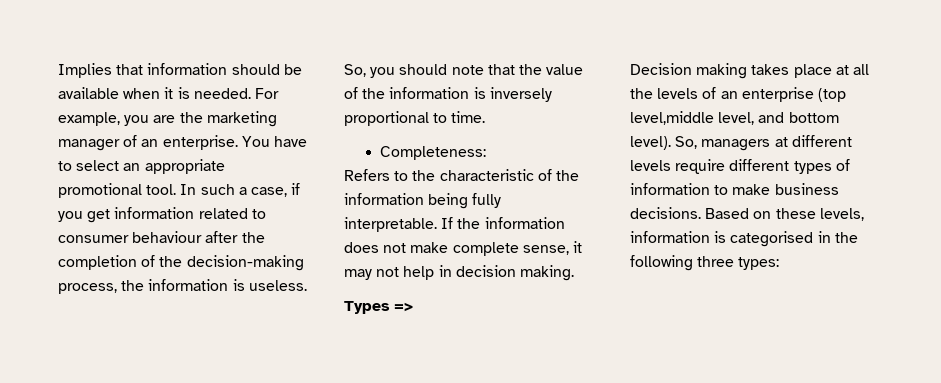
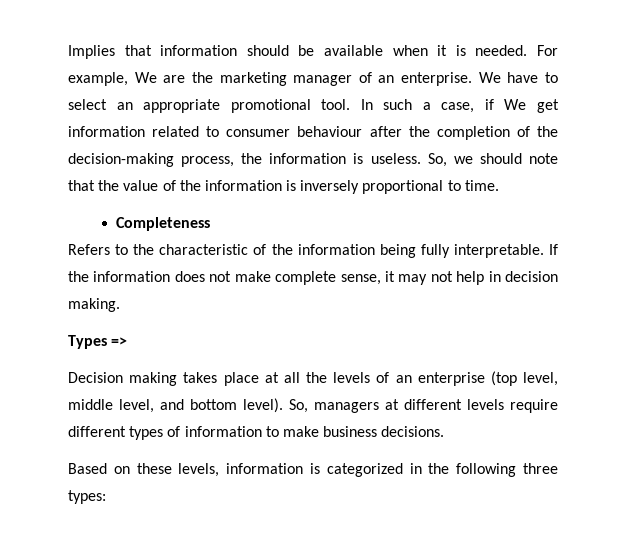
[124,115,150,126] you -> [134,72,157,83] We
[241,136,270,147] You -> [478,72,501,83] We
[58,211,83,222] you -> [504,99,527,110] We
[370,67,396,78] you -> [453,156,473,164] we
[379,146,486,160] Completeness: -> [115,217,210,231] Completeness
[630,111,714,125] level,middle -> [523,372,558,386] [68,399,113,410] level, middle
(701, 213) none -> (445, 431) //
[730,231,814,247] categorised -> [326,463,403,477] categorized

